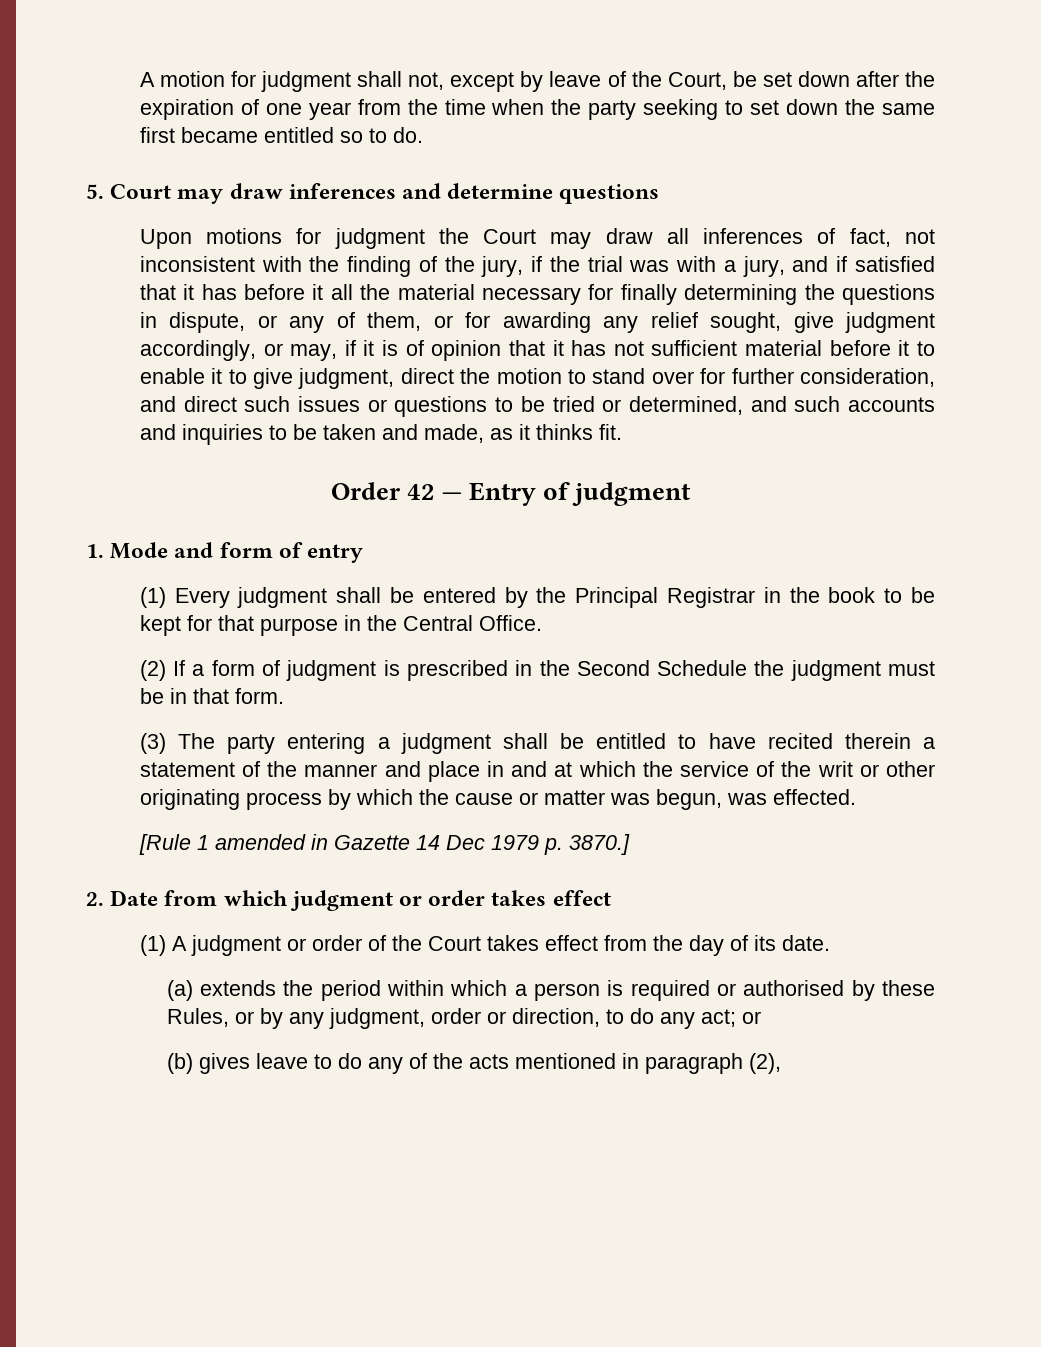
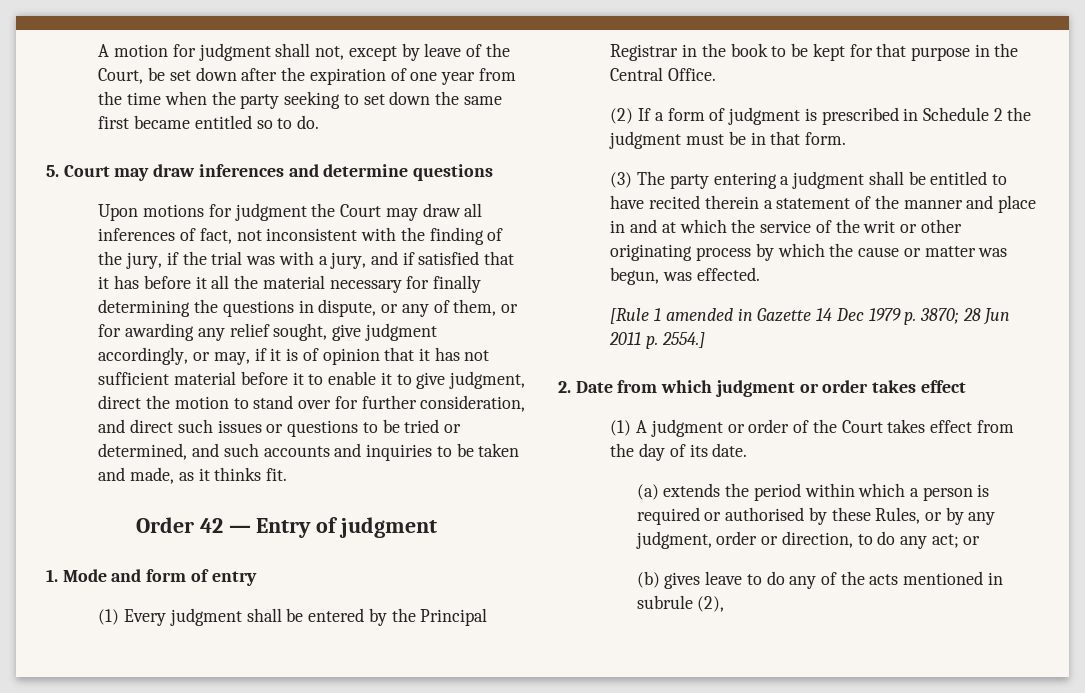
[539,660,748,676] the Second Schedule -> [922,107,1003,121] Schedule 2
[568,834,630,855] 3870.] -> [919,308,1011,325] [609,332,705,349] 3870; 28 Jun 2011 p. 2554.]
[644,1053,743,1074] paragraph -> [636,595,693,609] subrule

